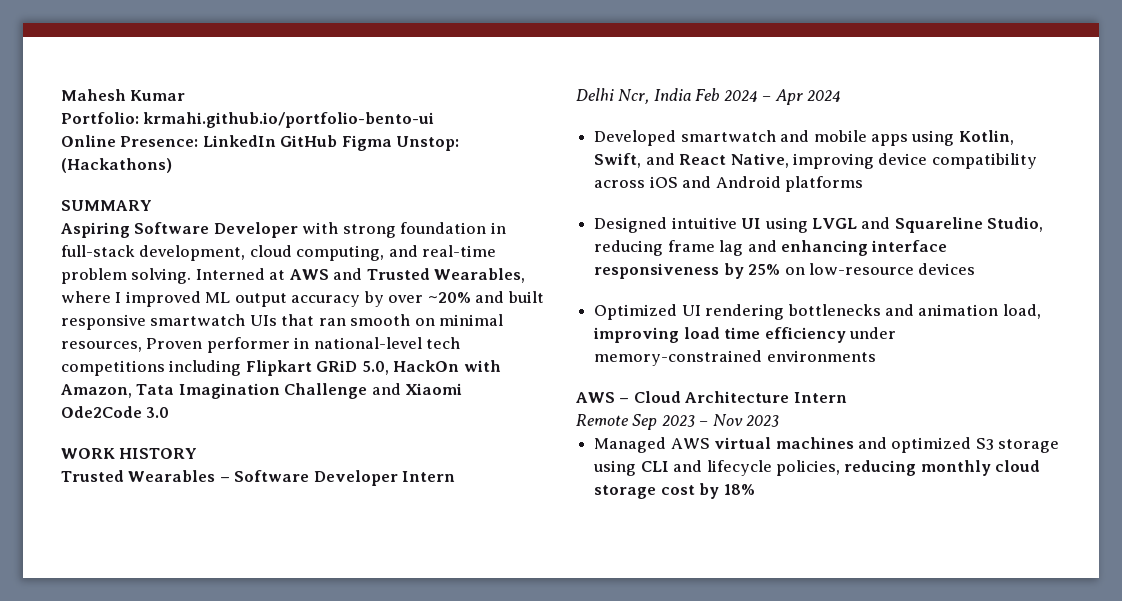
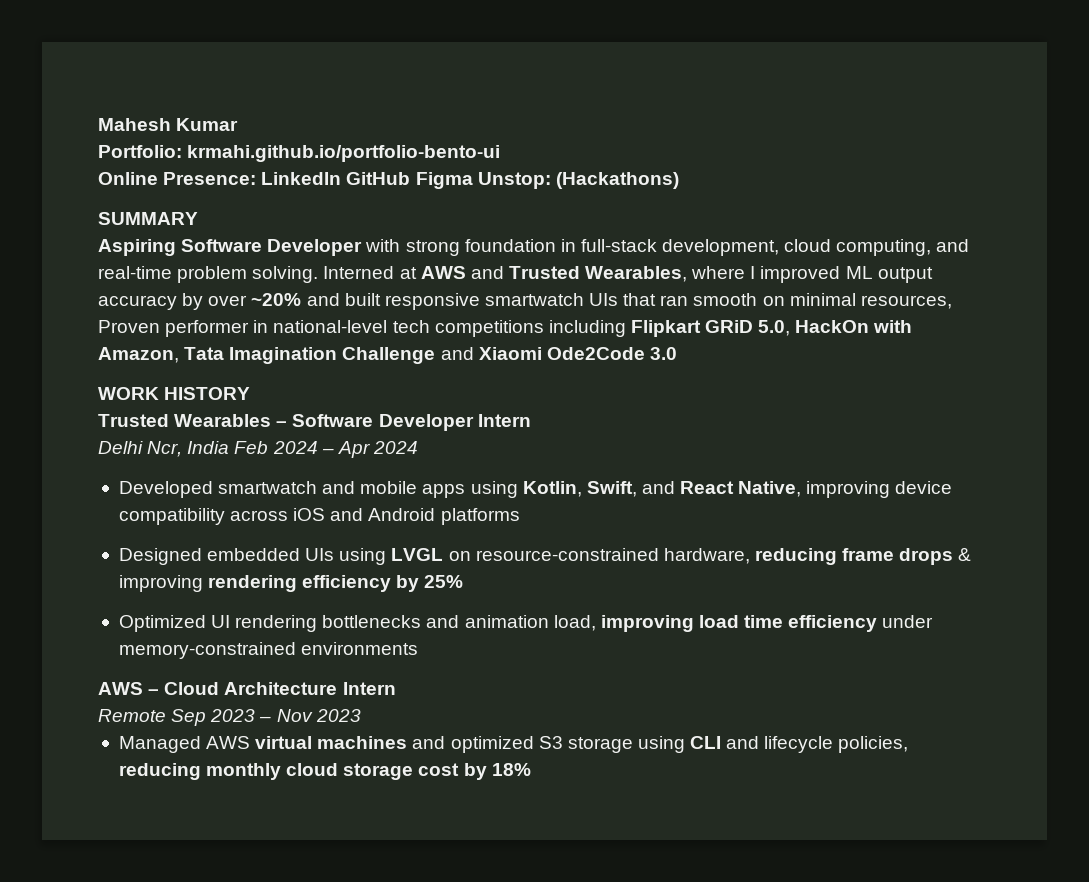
[671,217,1044,233] [594,240,948,256] [594,263,720,279] intuitive UI using LVGL and Squareline Studio, reducing frame lag and enhancing interface responsiveness -> [207,548,972,565] [118,575,392,592] embedded UIs using LVGL on resource-constrained hardware, reducing frame drops & improving rendering efficiency
[784,263,976,275] on low-resource devices -> (464, 581) none

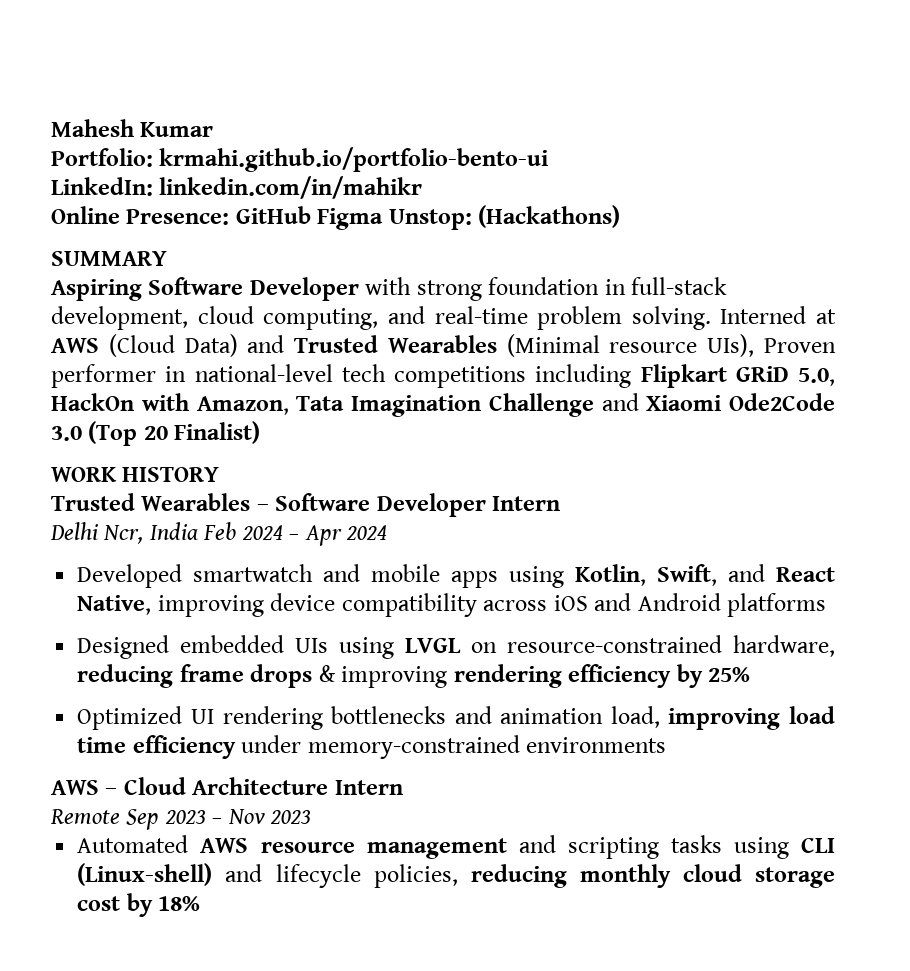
(501, 153) none -> [51,176,423,199] // LinkedIn: linkedin.com/in/mahikr
[261,172,342,185] LinkedIn -> (230, 217) none
[470,266,933,283] [98,293,952,310] and Trusted Wearables, where I improved ML output accuracy by over ~20% and built responsive smartwatch UIs that ran smooth on minimal resources, -> [108,334,755,357] (Cloud Data) and Trusted Wearables (Minimal resource UIs),
(677, 353) none -> [88,421,261,446] (Top 20 Finalist)
[118,736,633,753] Managed AWS virtual machines and optimized S3 storage -> [77,835,722,859] Automated AWS resource management and scripting tasks
(722, 742) none -> [77,863,213,886] (Linux-shell)

